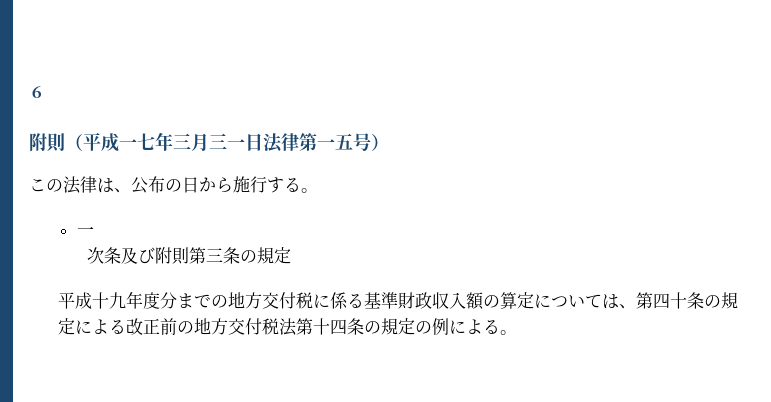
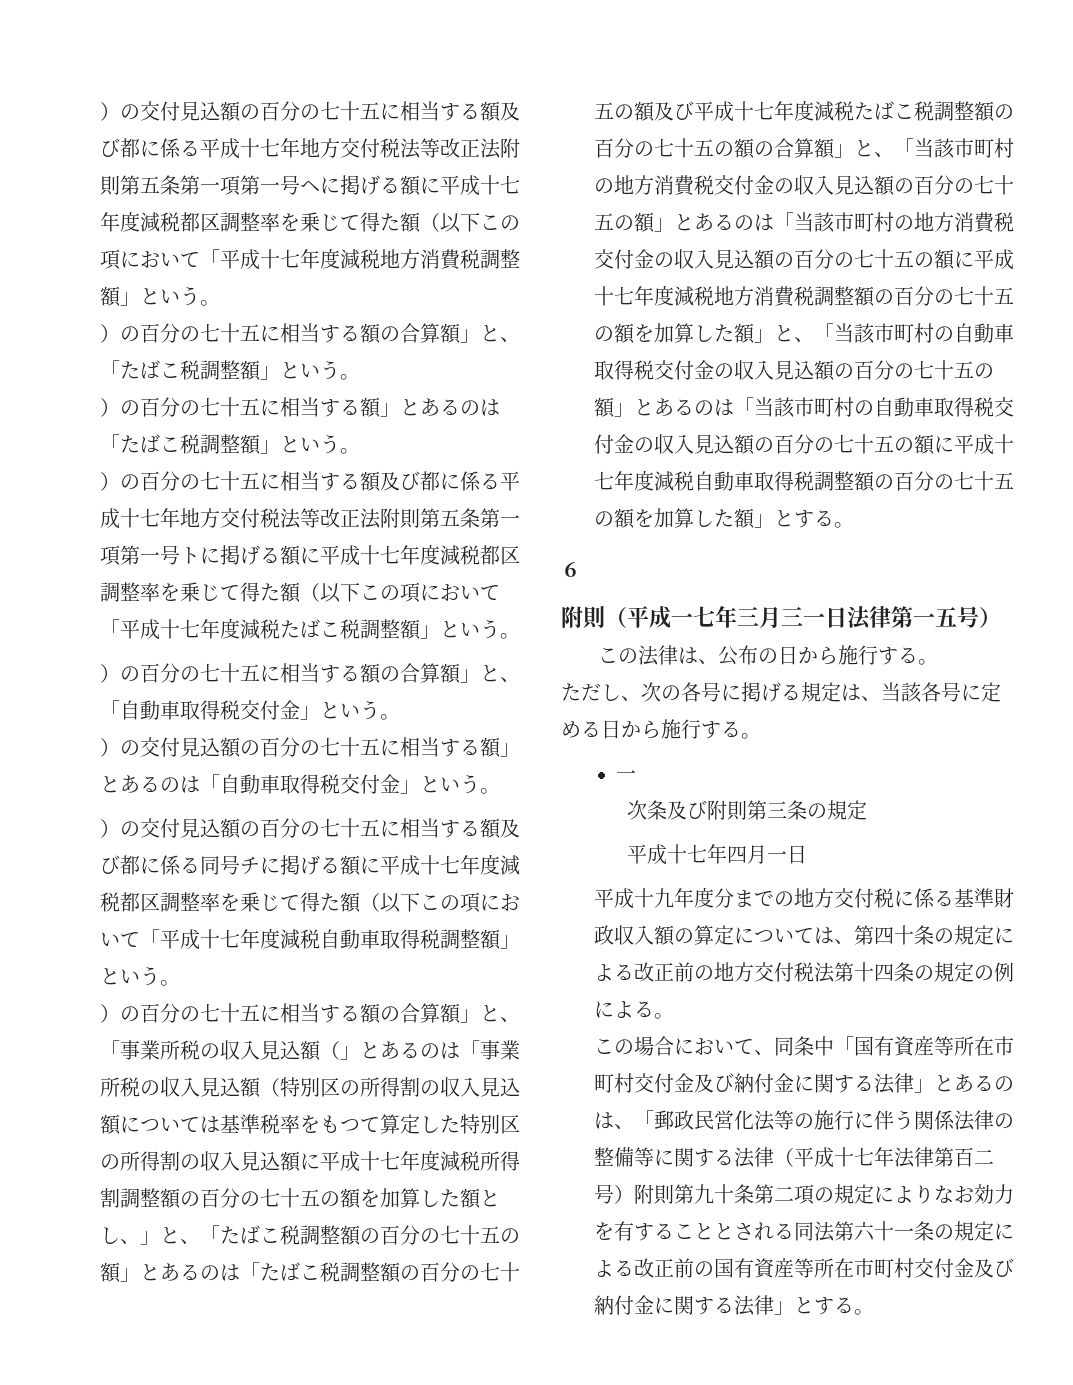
(29, 92) none -> [99,101,520,122] [99,138,520,159] [99,175,520,196] [99,211,520,233] [99,248,520,270] [99,286,220,307] [99,323,520,344] [99,360,360,381] [99,397,500,418] [99,434,360,455] [99,471,520,492] [99,508,520,529] [99,544,520,566] [99,582,500,603] [99,618,520,640] [99,663,520,684] [99,700,400,720] [99,737,520,758] [99,774,500,794] [99,818,520,839] [99,854,520,876] [99,892,520,913] [99,928,520,950] [99,966,180,986] [99,1003,520,1024] [99,1040,520,1061] [99,1077,520,1098] [99,1114,520,1135] [99,1150,520,1172] [99,1188,500,1209] [99,1225,520,1246] [99,1262,520,1283] [593,100,1014,122] [593,138,1014,159] [593,175,1014,196] [593,212,1014,233] [593,249,1014,270] [593,285,1014,307] [593,323,1014,344] [593,360,994,381] [593,397,1014,418] [593,434,1014,455] [593,470,1014,492] [593,508,854,529] ）の交付見込額の百分の七十五に相当する額及び都に係る平成十七年地方交付税法等改正法附則第五条第一項第一号ヘに掲げる額に平成十七年度減税都区調整率を乗じて得た額（以下この項において「平成十七年度減税地方消費税調整額」という。 // ）の百分の七十五に相当する額の合算額」と、「たばこ税調整額」という。 // ）の百分の七十五に相当する額」とあるのは「たばこ税調整額」という。 // ）の百分の七十五に相当する額及び都に係る平成十七年地方交付税法等改正法附則第五条第一項第一号トに掲げる額に平成十七年度減税都区調整率を乗じて得た額（以下この項において「平成十七年度減税たばこ税調整額」という。 // ）の百分の七十五に相当する額の合算額」と、「自動車取得税交付金」という。 // ）の交付見込額の百分の七十五に相当する額」とあるのは「自動車取得税交付金」という。 // ）の交付見込額の百分の七十五に相当する額及び都に係る同号チに掲げる額に平成十七年度減税都区調整率を乗じて得た額（以下この項において「平成十七年度減税自動車取得税調整額」という。 // ）の百分の七十五に相当する額の合算額」と、「事業所税の収入見込額（」とあるのは「事業所税の収入見込額（特別区の所得割の収入見込額については基準税率をもつて算定した特別区の所得割の収入見込額に平成十七年度減税所得割調整額の百分の七十五の額を加算した額とし、」と、「たばこ税調整額の百分の七十五の額」とあるのは「たばこ税調整額の百分の七十五の額及び平成十七年度減税たばこ税調整額の百分の七十五の額の合算額」と、「当該市町村の地方消費税交付金の収入見込額の百分の七十五の額」とあるのは「当該市町村の地方消費税交付金の収入見込額の百分の七十五の額に平成十七年度減税地方消費税調整額の百分の七十五の額を加算した額」と、「当該市町村の自動車取得税交付金の収入見込額の百分の七十五の額」とあるのは「当該市町村の自動車取得税交付金の収入見込額の百分の七十五の額に平成十七年度減税自動車取得税調整額の百分の七十五の額を加算した額」とする。 //
(318, 190) none -> [561,682,1001,703] [561,719,761,739] // ただし、次の各号に掲げる規定は、当該各号に定める日から施行する。
(291, 255) none -> [626,844,807,865] // 平成十七年四月一日
(517, 332) none -> [593,1036,1014,1057] [593,1073,1014,1094] [593,1110,1014,1131] [593,1147,994,1168] [593,1184,1014,1205] [593,1221,1014,1242] [593,1258,1014,1279] [593,1295,874,1316] // この場合において、同条中「国有資産等所在市町村交付金及び納付金に関する法律」とあるのは、「郵政民営化法等の施行に伴う関係法律の整備等に関する法律（平成十七年法律第百二号）附則第九十条第二項の規定によりなお効力を有することとされる同法第六十一条の規定による改正前の国有資産等所在市町村交付金及び納付金に関する法律」とする。

